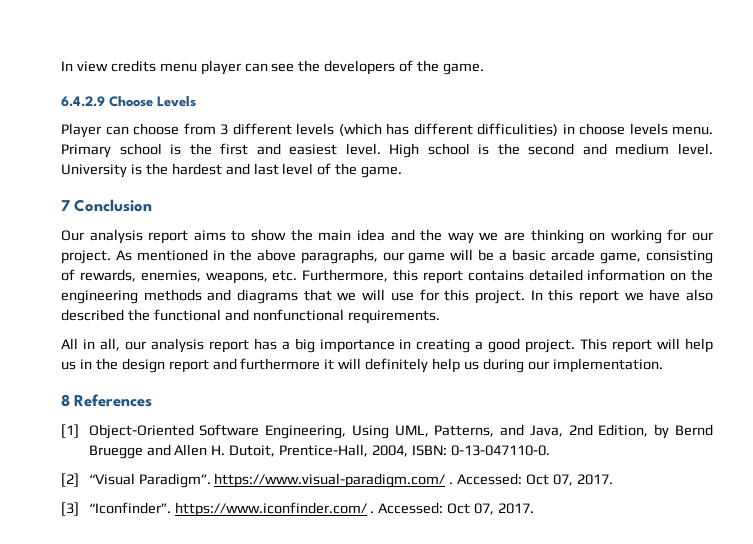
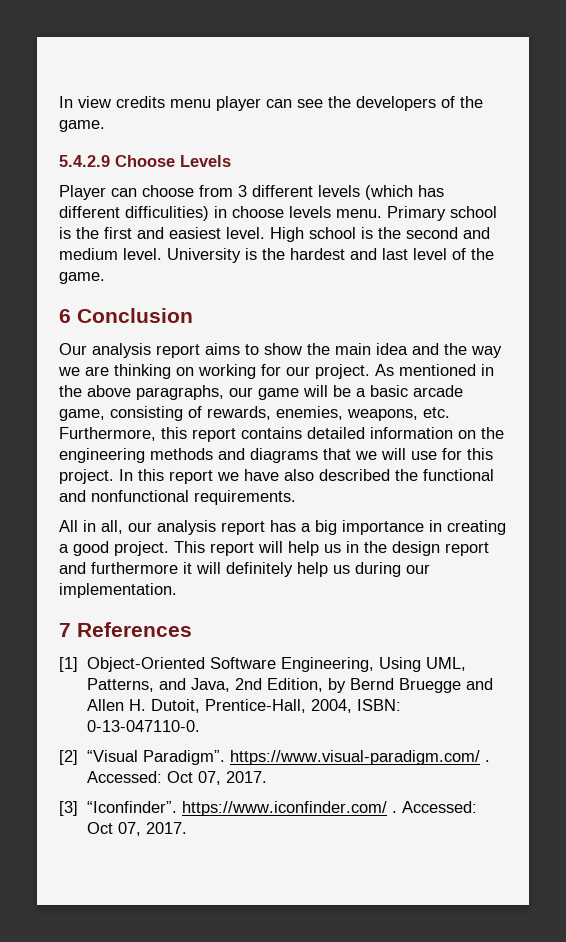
[61,96,105,107] 6.4.2.9 -> [59,155,110,167] 5.4.2.9
[61,200,70,211] 7 -> [59,309,71,323] 6
[61,394,70,407] 8 -> [59,623,71,637] 7

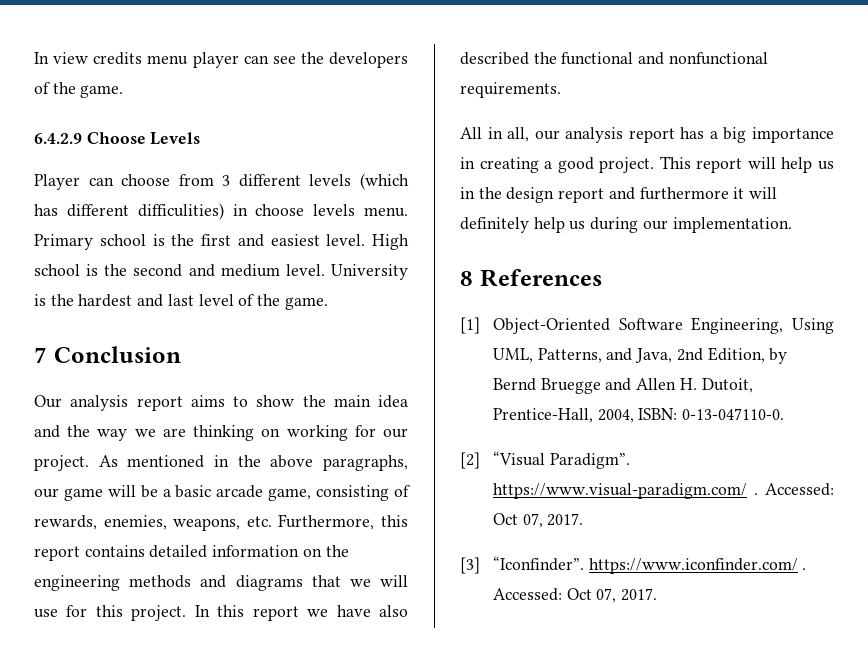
[59,155,110,167] 5.4.2.9 -> [34,133,82,144] 6.4.2.9
[59,309,71,323] 6 -> [34,347,47,363] 7
[59,623,71,637] 7 -> [460,271,473,286] 8

